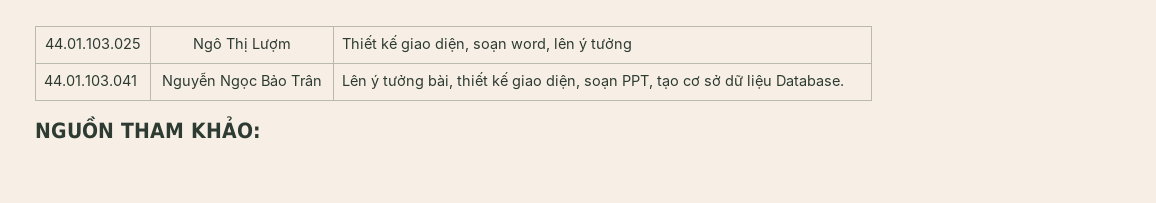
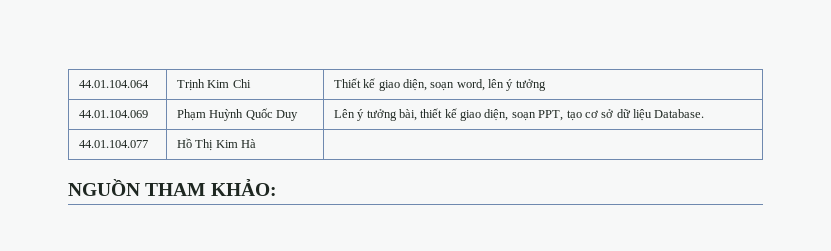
[45,38,141,49] [193,38,291,53] 44.01.103.025 | Ngô Thị Lượm -> [78,80,149,88] [176,79,251,91] 44.01.104.064 | Trịnh Kim Chi
[44,75,138,86] [162,72,322,90] 44.01.103.041 | Nguyễn Ngọc Bảo Trân -> [78,110,148,118] [176,108,298,121] 44.01.104.069 | Phạm Huỳnh Quốc Duy
(845, 81) none -> [78,140,148,148] [176,138,256,151] // 44.01.104.077 | Hồ Thị Kim Hà |

